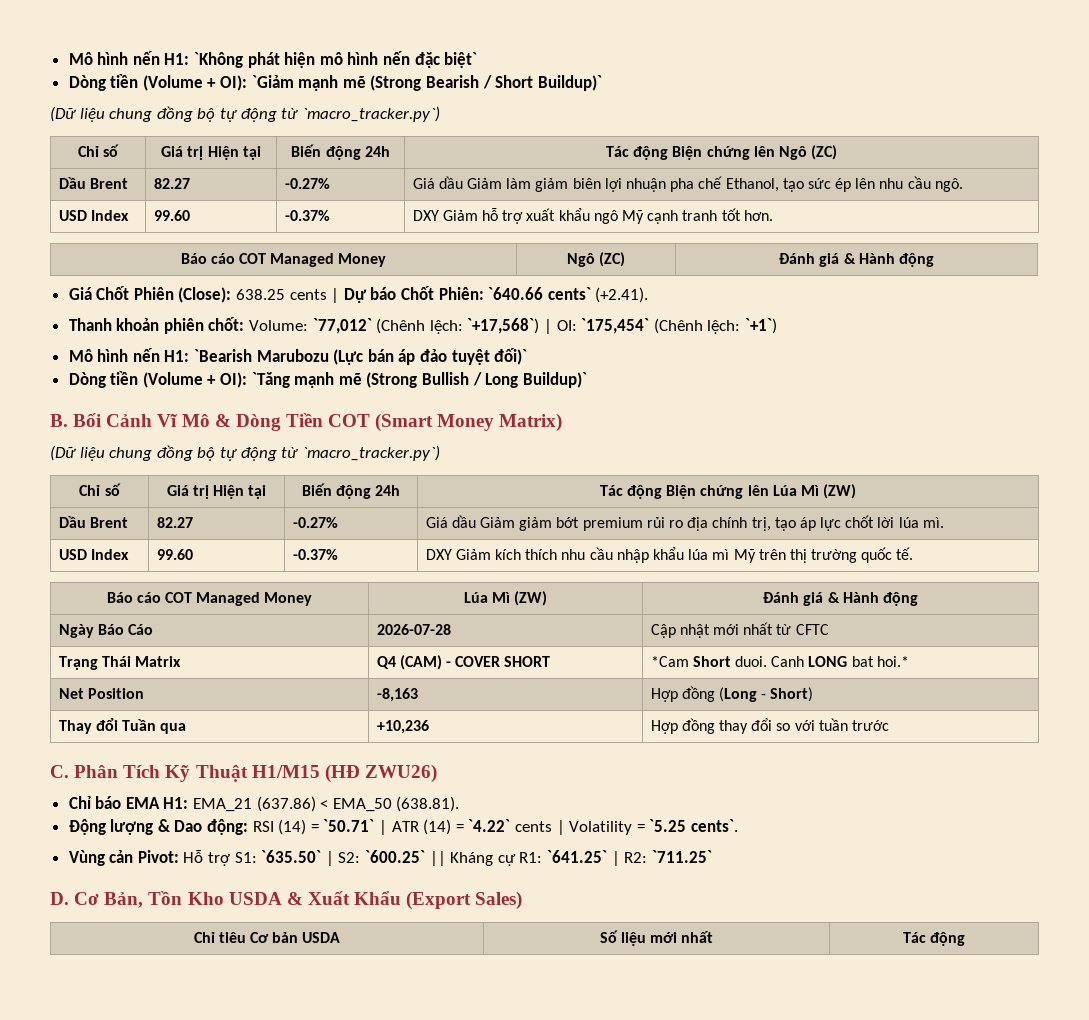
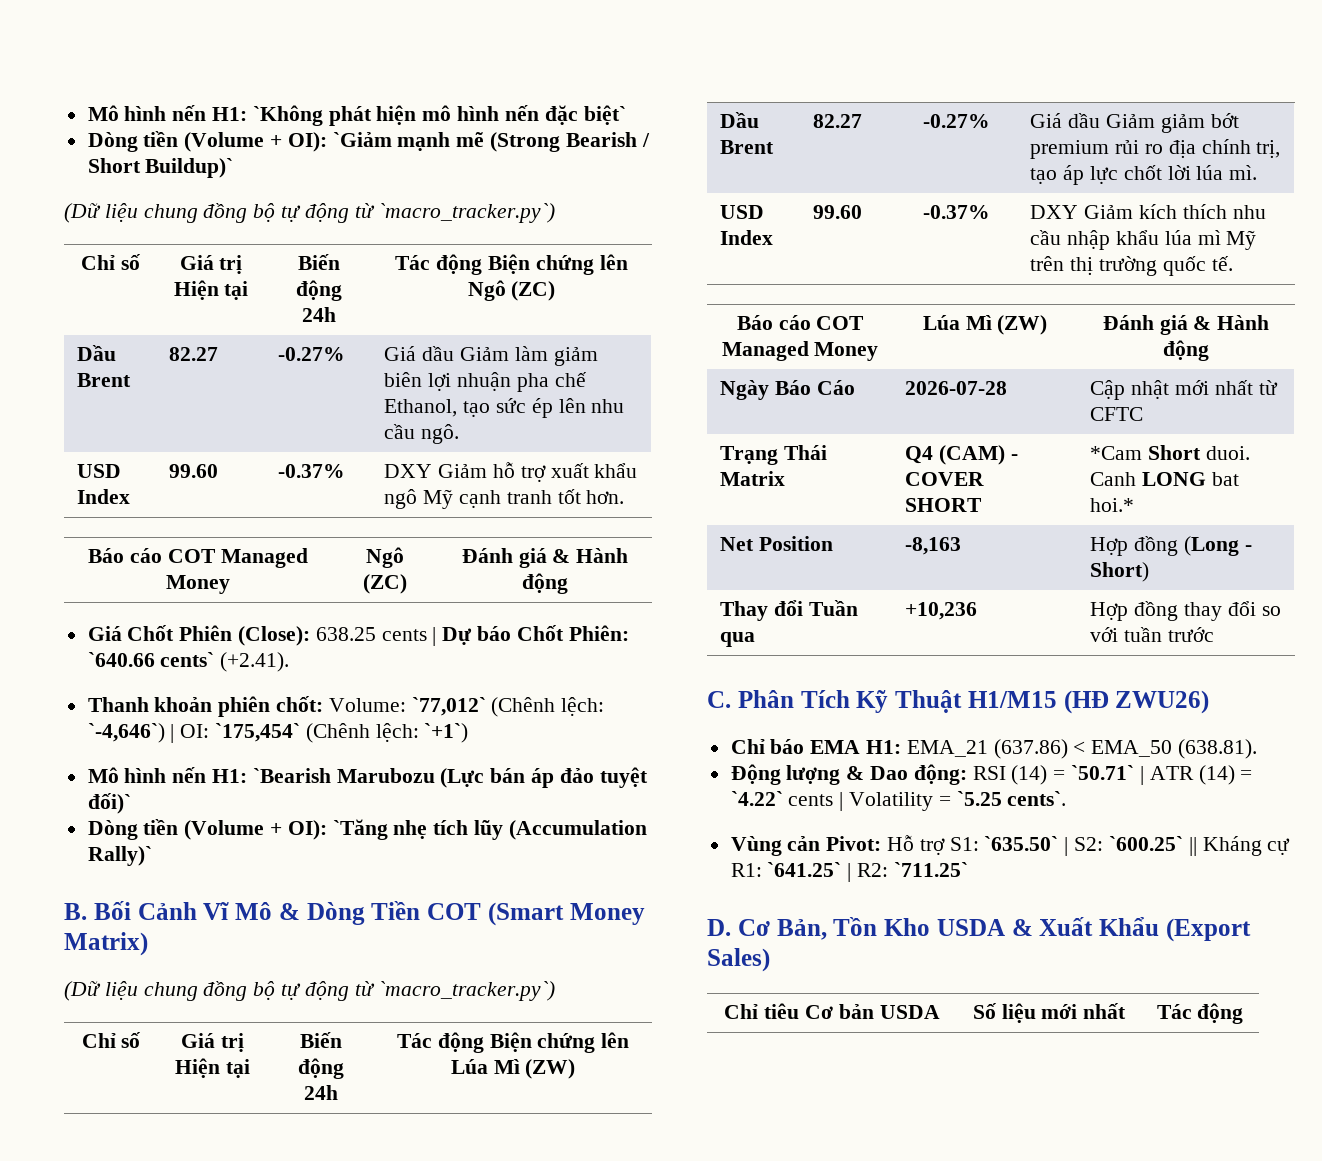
[467,318,540,334] `+17,568`) -> [87,723,165,743] `-4,646`)
[294,372,587,388] mạnh mẽ (Strong Bullish / Long Buildup)` -> [393,820,647,840] [87,846,152,866] nhẹ tích lũy (Accumulation Rally)`

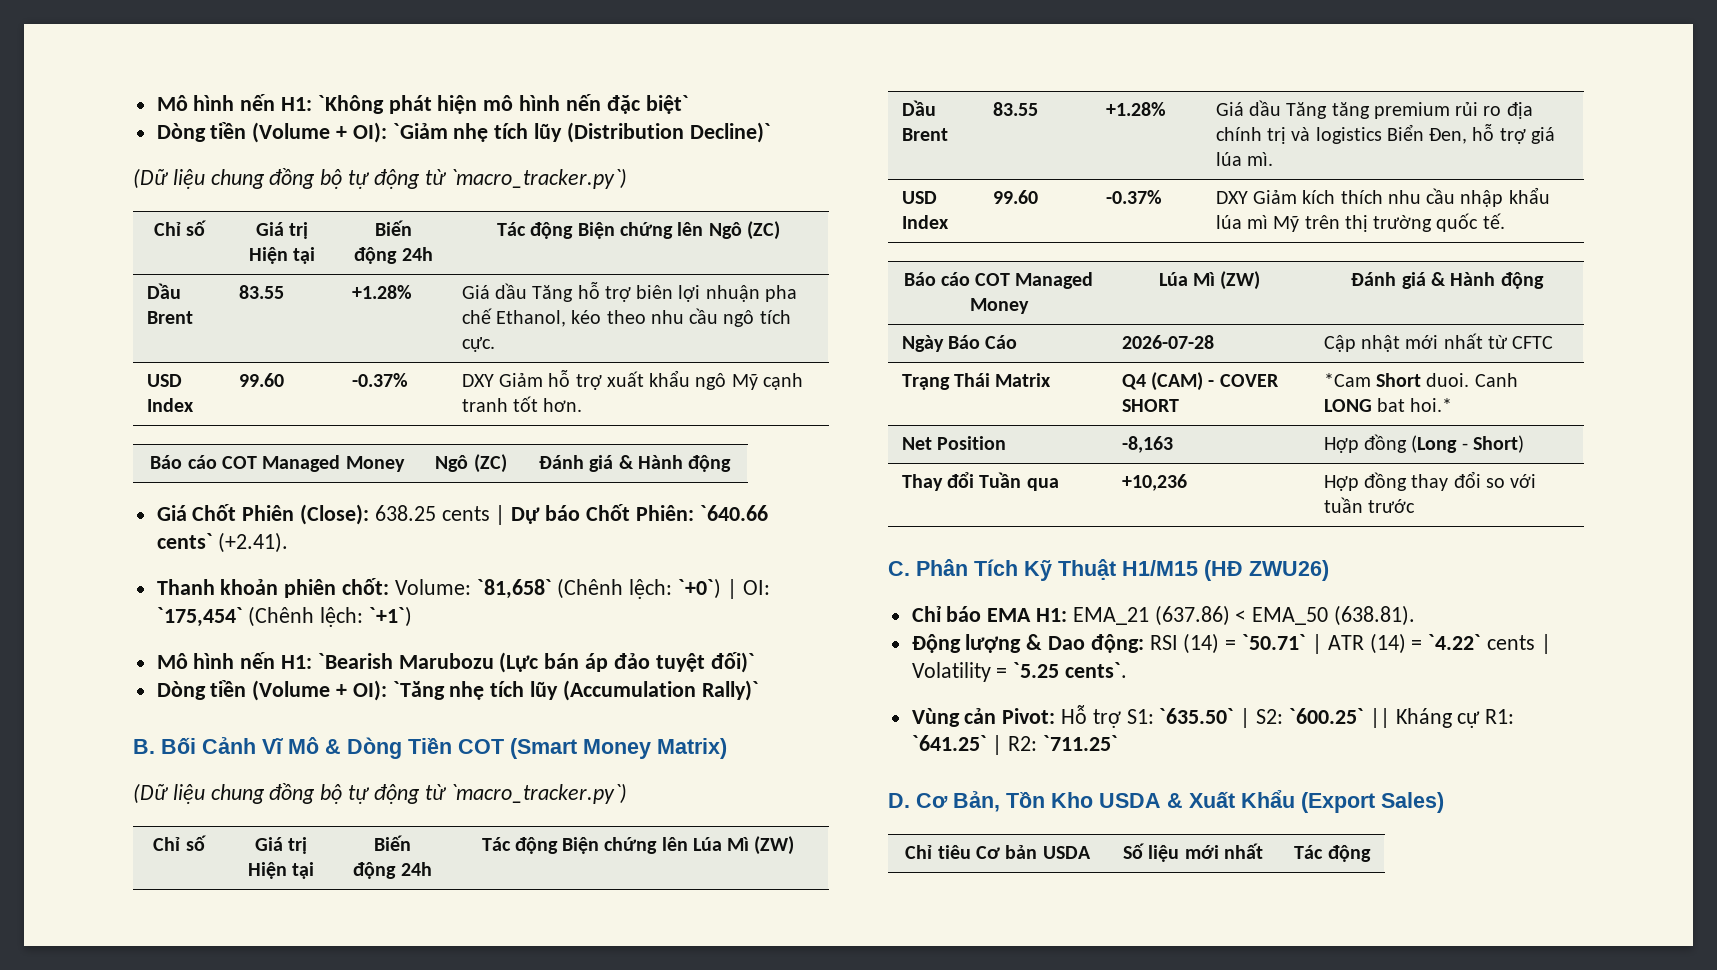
[397,132,650,152] [87,158,234,178] mạnh mẽ (Strong Bearish / Short Buildup)` -> [453,122,771,143] nhẹ tích lũy (Distribution Decline)`
[169,347,219,361] [278,347,346,361] [384,346,598,366] 82.27 | -0.27% | Giá dầu Giảm làm giảm -> [238,285,284,299] [351,285,412,299] [461,282,631,302] 83.55 | +1.28% | Giá dầu Tăng hỗ trợ
[463,398,625,418] [384,424,460,444] tạo sức ép lên nhu cầu ngô. -> [571,308,791,327] [461,337,495,352] kéo theo nhu cầu ngô tích cực.
[411,697,605,717] [87,723,165,743] `77,012` (Chênh lệch: `-4,646`) -> [476,578,722,599] `81,658` (Chênh lệch: `+0`)
[813,114,863,128] [923,114,991,128] [1030,113,1239,133] 82.27 | -0.27% | Giá dầu Giảm giảm bớt -> [992,102,1038,116] [1105,102,1166,116] [1215,100,1370,119] 83.55 | +1.28% | Giá dầu Tăng tăng
[1256,140,1281,158] [1030,165,1191,185] trị, tạo áp lực chốt lời -> [1266,124,1555,144] trị và logistics Biển Đen, hỗ trợ giá

